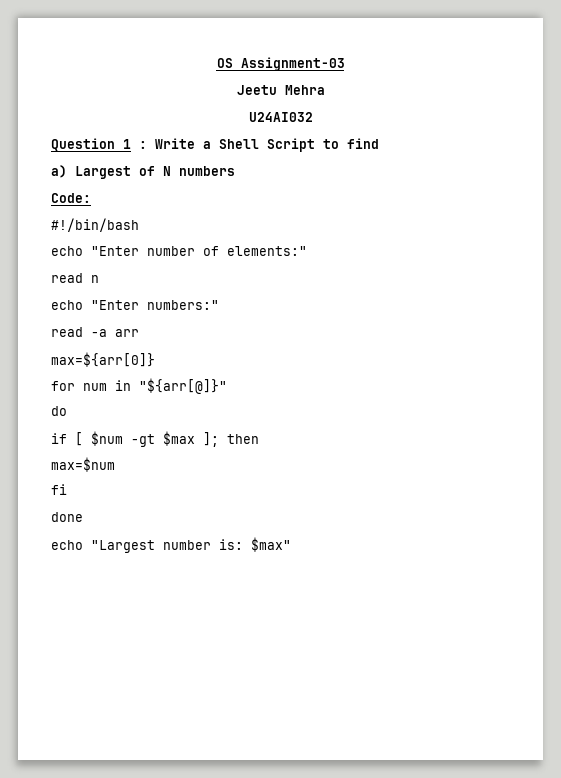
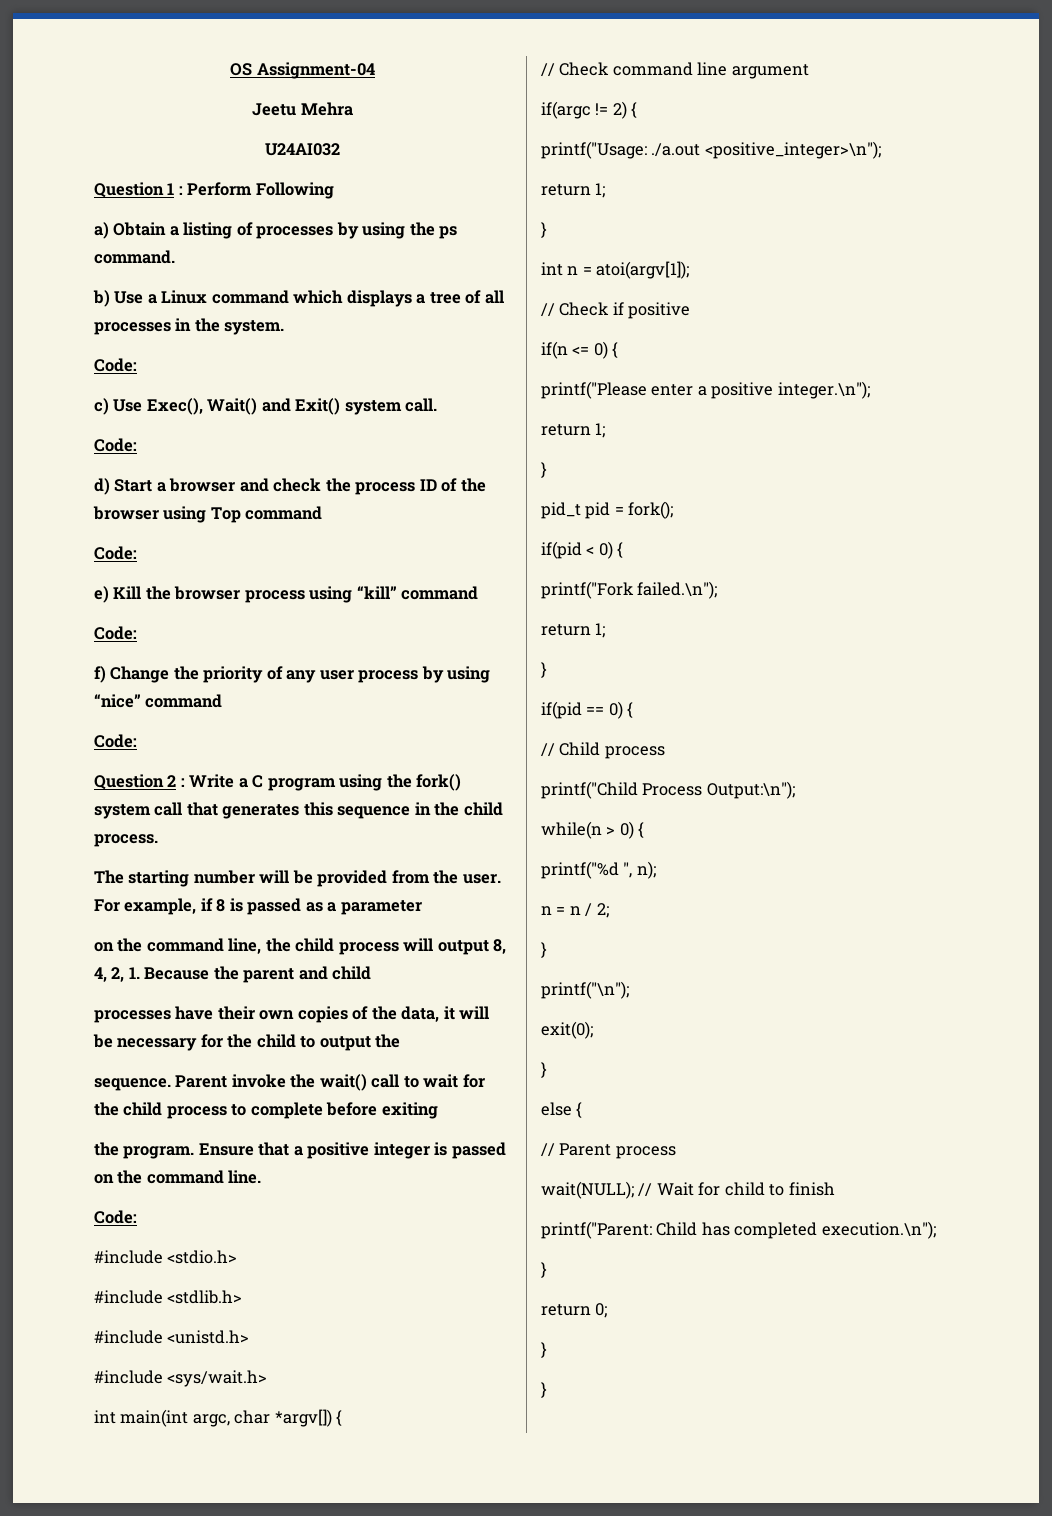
[240,57,345,71] Assignment-03 -> [256,62,375,79] Assignment-04
[155,138,379,152] [51,165,235,179] [51,193,91,203] [51,218,139,232] [51,246,307,256] [51,273,99,283] [51,300,219,310] [51,327,139,337] [51,352,155,367] [51,378,227,394] [51,406,67,416] [51,431,259,447] [51,457,115,472] [51,484,67,495] [51,512,83,522] [51,537,291,553] Write a Shell Script to find // a) Largest of N numbers // Code: // #!/bin/bash // echo "Enter number of elements:" // read n // echo "Enter numbers:" // read -a arr // max=${arr[0]} // for num in "${arr[@]}" // do // if [ $num -gt $max ]; then // max=$num // fi // done // echo "Largest number is: $max" -> [187,182,334,199] [94,222,458,239] [94,250,175,264] [93,290,504,307] [94,318,285,335] [94,358,137,372] [94,398,438,415] [94,438,137,452] [94,478,486,495] [93,506,323,523] [94,546,137,560] [94,586,479,603] [94,626,137,640] [94,666,491,683] [94,694,223,708] [94,734,137,748] [94,774,462,791] [94,802,503,819] [94,834,158,847] [94,870,501,887] [94,898,422,915] [94,938,507,955] [94,966,372,983] [94,1006,490,1023] [93,1034,401,1051] [94,1074,485,1091] [94,1102,438,1119] [94,1142,506,1159] [94,1170,262,1184] [94,1210,137,1224] [94,1250,238,1264] [94,1290,243,1304] [94,1330,250,1344] [94,1370,268,1387] [94,1409,343,1427] [541,62,809,79] [541,101,638,119] [541,141,881,159] [541,183,606,198] [541,222,547,238] [541,261,690,279] [541,302,691,319] [541,341,619,359] [541,381,870,399] [541,423,606,438] [541,462,547,478] [541,501,674,519] [541,541,624,559] [541,581,718,599] [541,623,606,638] [541,662,547,678] [541,701,634,719] [541,742,665,759] [541,781,795,799] [541,821,645,839] [541,861,656,879] [541,903,609,918] [541,942,547,958] [541,981,629,999] [541,1021,593,1039] [541,1062,547,1078] [541,1102,583,1118] [541,1143,676,1159] [541,1181,835,1199] [541,1221,936,1239] [541,1262,547,1278] [541,1303,608,1318] [541,1342,547,1358] [541,1382,547,1398] Perform Following // a) Obtain a listing of processes by using the ps command. // b) Use a Linux command which displays a tree of all processes in the system. // Code: // c) Use Exec(), Wait() and Exit() system call. // Code: // d) Start a browser and check the process ID of the browser using Top command // Code: // e) Kill the browser process using “kill” command // Code: // f) Change the priority of any user process by using “nice” command // Code: // Question 2 : Write a C program using the fork() system call that generates this sequence in the child process. // The starting number will be provided from the user. For example, if 8 is passed as a parameter // on the command line, the child process will output 8, 4, 2, 1. Because the parent and child // processes have their own copies of the data, it will be necessary for the child to output the // sequence. Parent invoke the wait() call to wait for the child process to complete before exiting // the program. Ensure that a positive integer is passed on the command line. // Code: // #include <stdio.h> // #include <stdlib.h> // #include <unistd.h> // #include <sys/wait.h> // int main(int argc, char *argv[]) { // // Check command line argument // if(argc != 2) { // printf("Usage: ./a.out <positive_integer>\n"); // return 1; // } // int n = atoi(argv[1]); // // Check if positive // if(n <= 0) { // printf("Please enter a positive integer.\n"); // return 1; // } // pid_t pid = fork(); // if(pid < 0) { // printf("Fork failed.\n"); // return 1; // } // if(pid == 0) { // // Child process // printf("Child Process Output:\n"); // while(n > 0) { // printf("%d ", n); // n = n / 2; // } // printf("\n"); // exit(0); // } // else { // // Parent process // wait(NULL); // Wait for child to finish // printf("Parent: Child has completed execution.\n"); // } // return 0; // } // }

